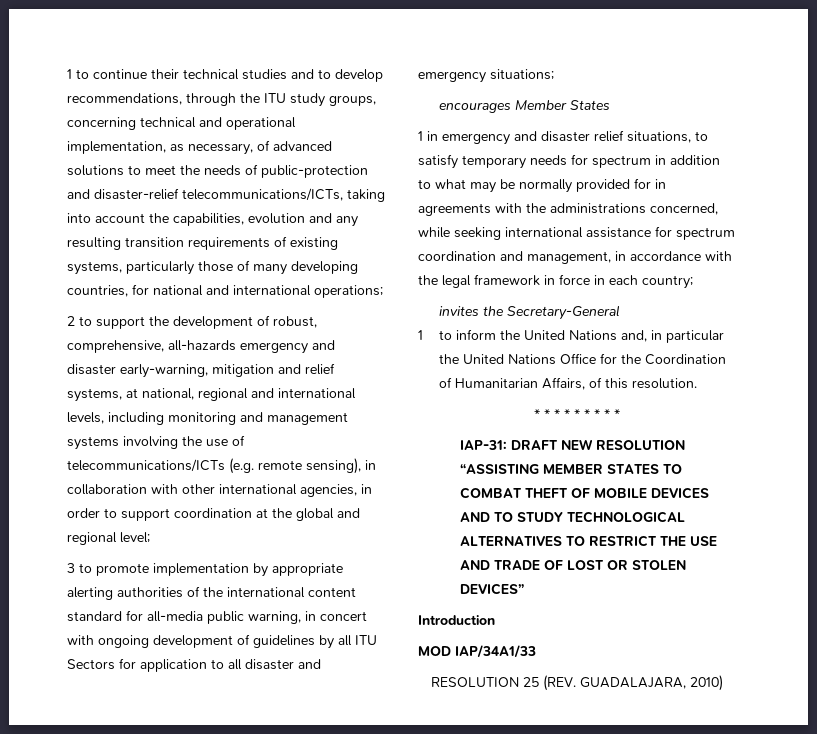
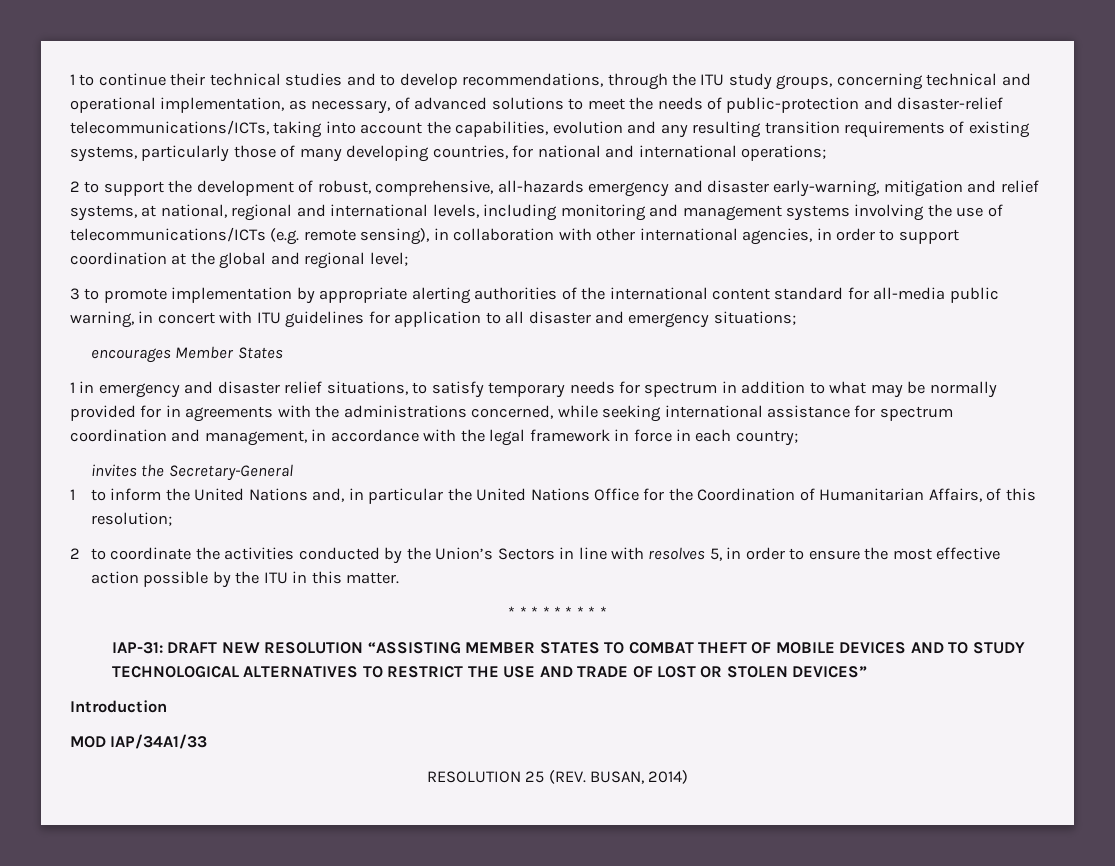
[98,634,377,649] [67,659,115,670] ongoing development of guidelines by all ITU Sectors -> [256,311,365,328] ITU guidelines
[632,378,698,389] resolution. -> [90,512,172,526] [70,547,1001,564] [90,571,400,588] resolution; // 2 to coordinate the activities conducted by the Union’s Sectors in line with resolves 5, in order to ensure the most effective action possible by the ITU in this matter.
[580,675,723,691] GUADALAJARA, 2010) -> [589,770,689,784] BUSAN, 2014)

